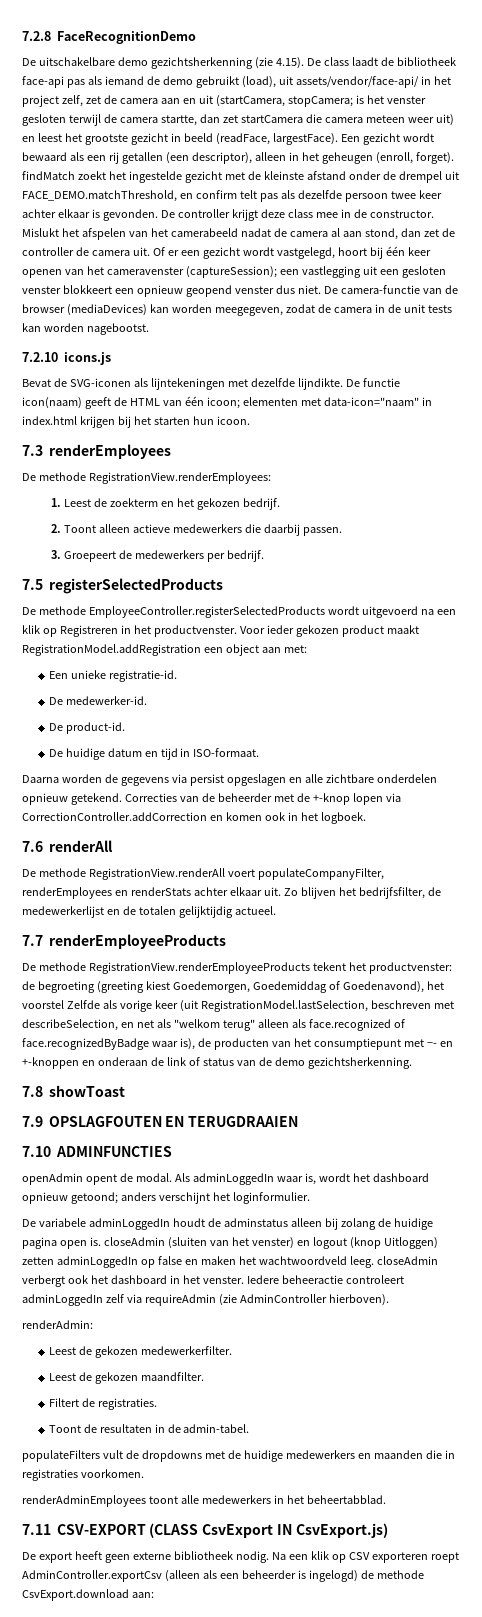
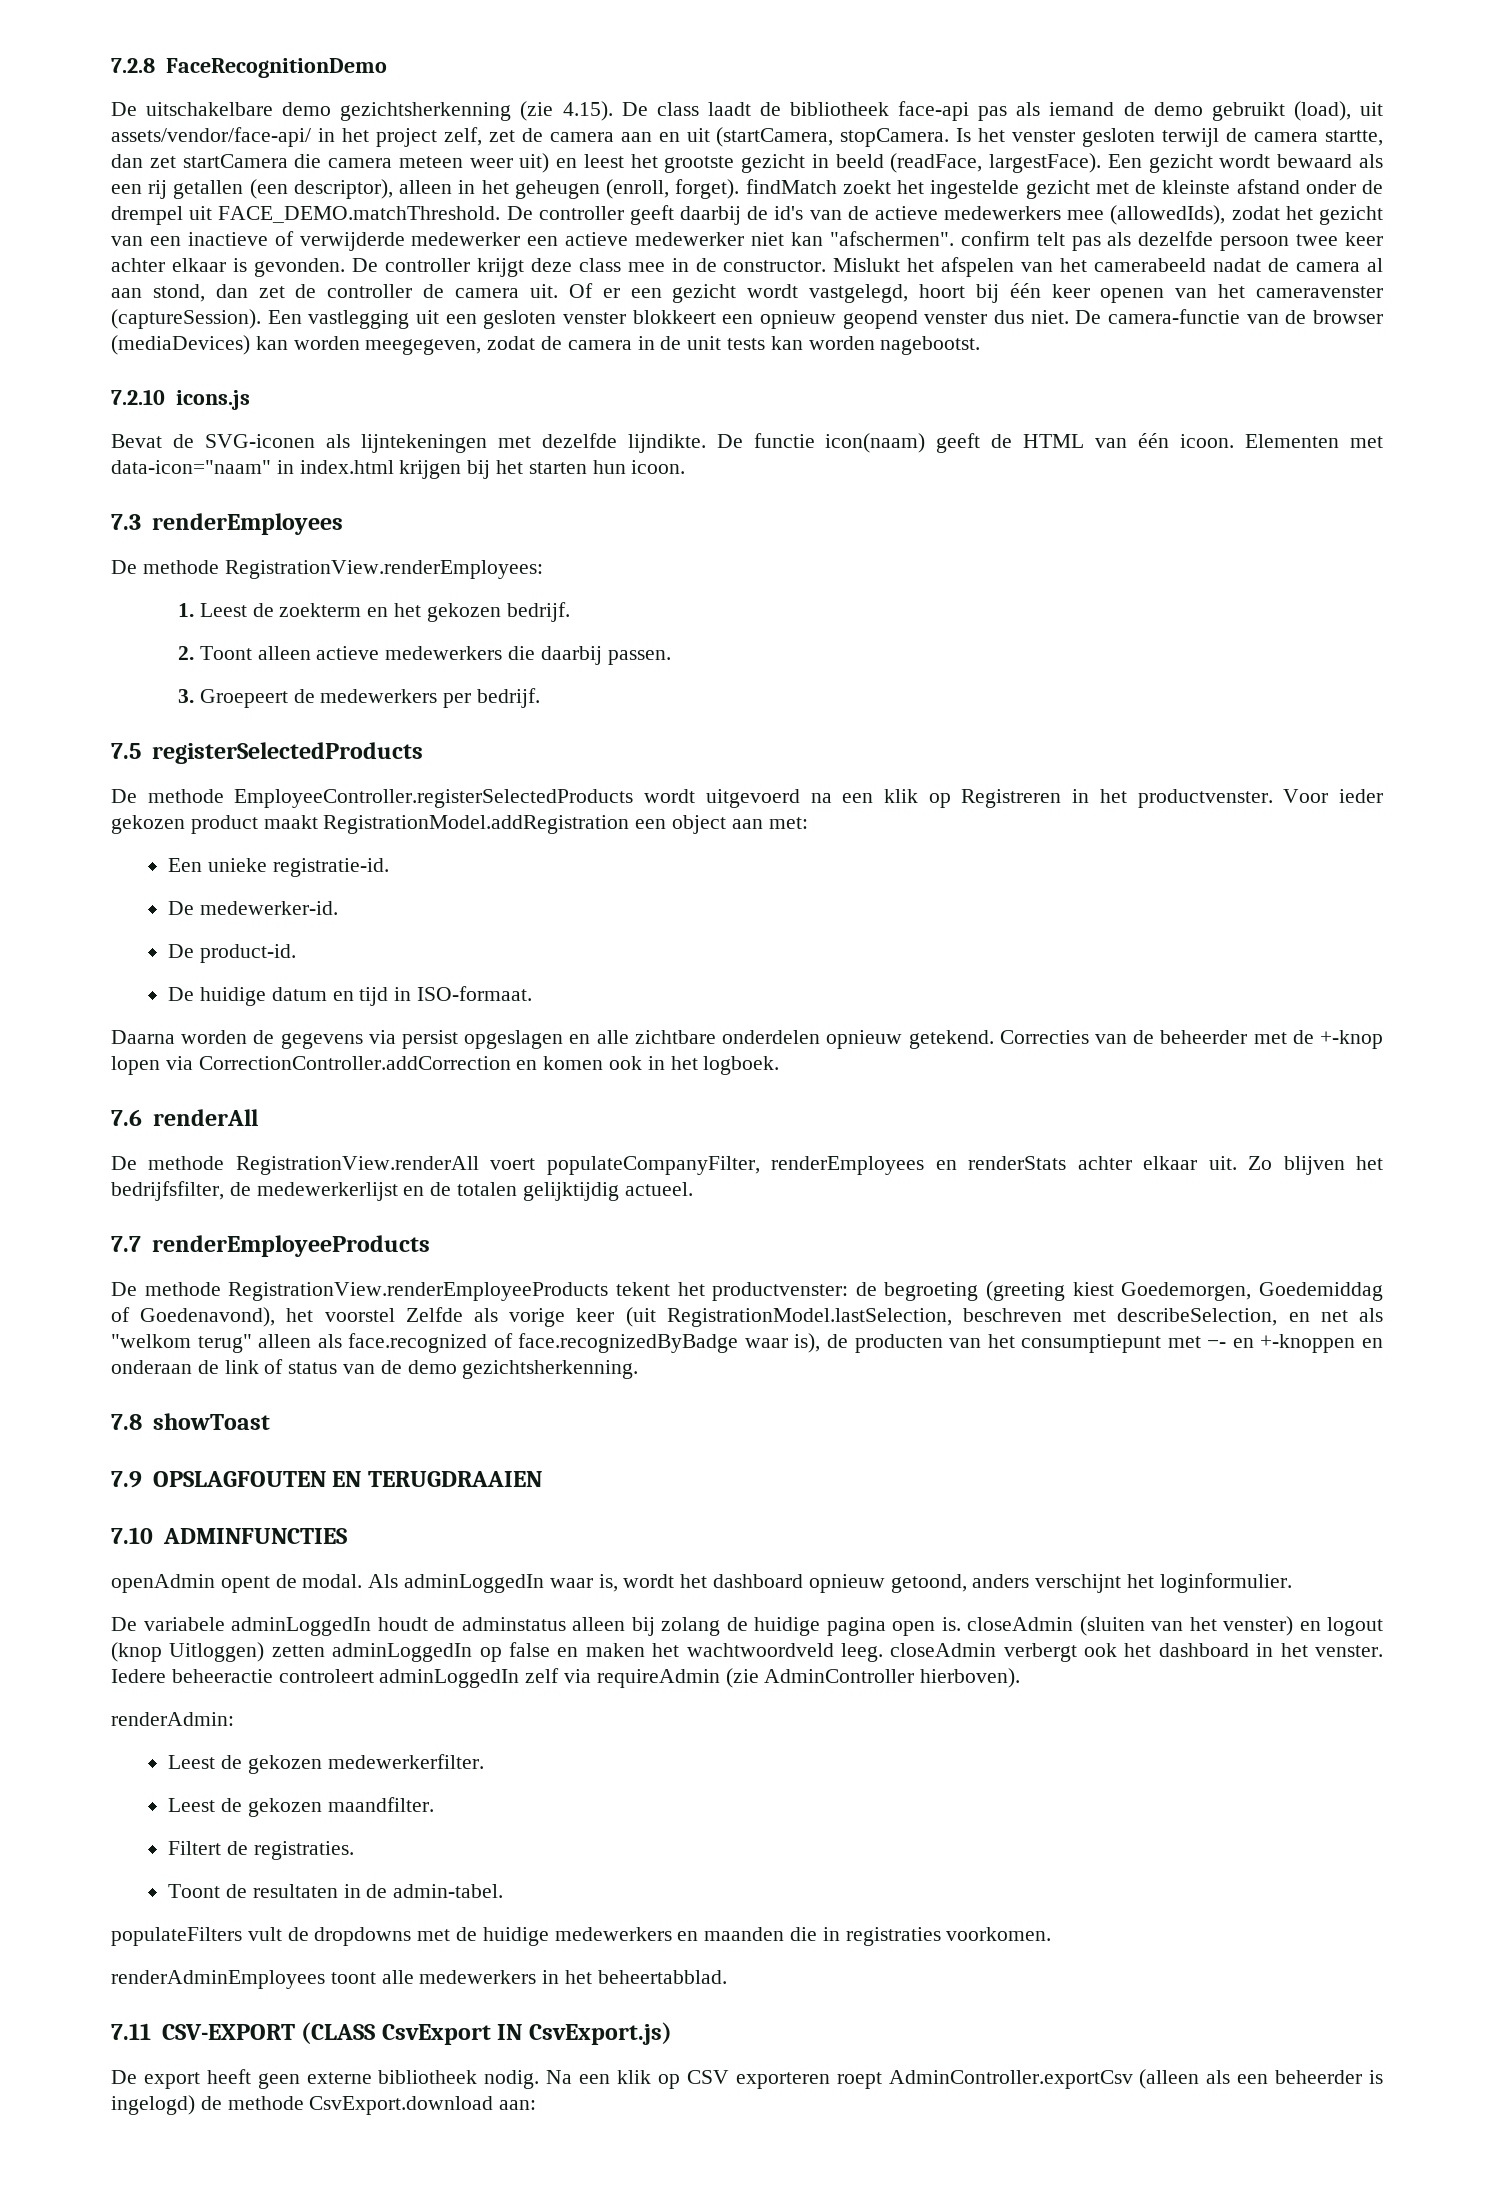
[287,95,364,107] stopCamera; is -> [840,128,972,147] stopCamera. Is
[22,190,193,202] FACE_DEMO.matchThreshold, en -> [218,205,1383,225] [111,231,954,251] FACE_DEMO.matchThreshold. De controller geeft daarbij de id's van de actieve medewerkers mee (allowedIds), zodat het gezicht van een inactieve of verwijderde medewerker een actieve medewerker niet kan "afschermen".
[185,266,299,278] (captureSession); een -> [111,309,302,329] (captureSession). Een
[206,397,298,409] icoon; elementen -> [1180,434,1340,448] icoon. Elementen
[70,1192,118,1204] getoond; -> [890,1574,967,1593] getoond,

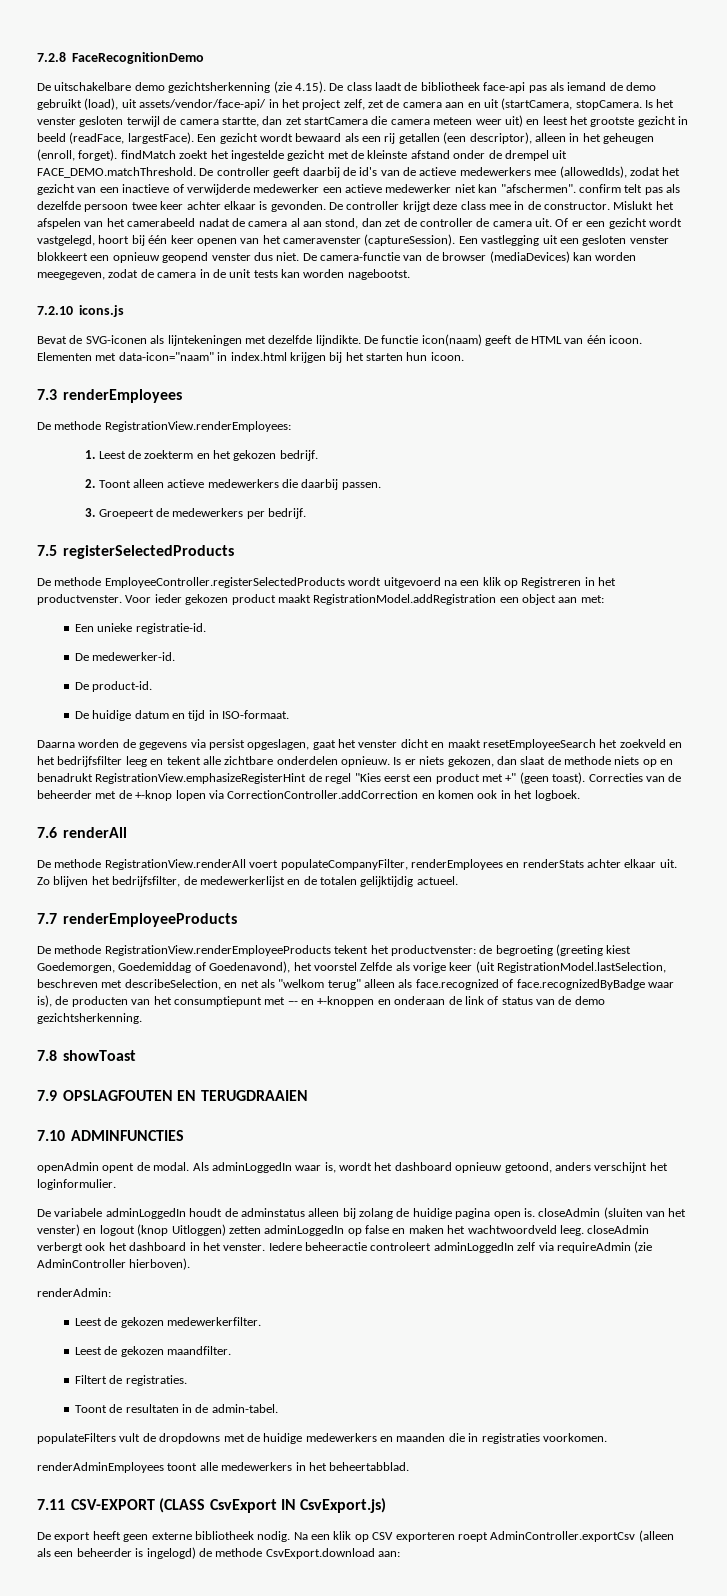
[464,1030,994,1049] opgeslagen en alle zichtbare onderdelen opnieuw getekend. -> [247,739,682,750] [37,756,674,767] [37,772,586,784] opgeslagen, gaat het venster dicht en maakt resetEmployeeSearch het zoekveld en het bedrijfsfilter leeg en tekent alle zichtbare onderdelen opnieuw. Is er niets gekozen, dan slaat de methode niets op en benadrukt RegistrationView.emphasizeRegisterHint de regel "Kies eerst een product met +" (geen toast).

